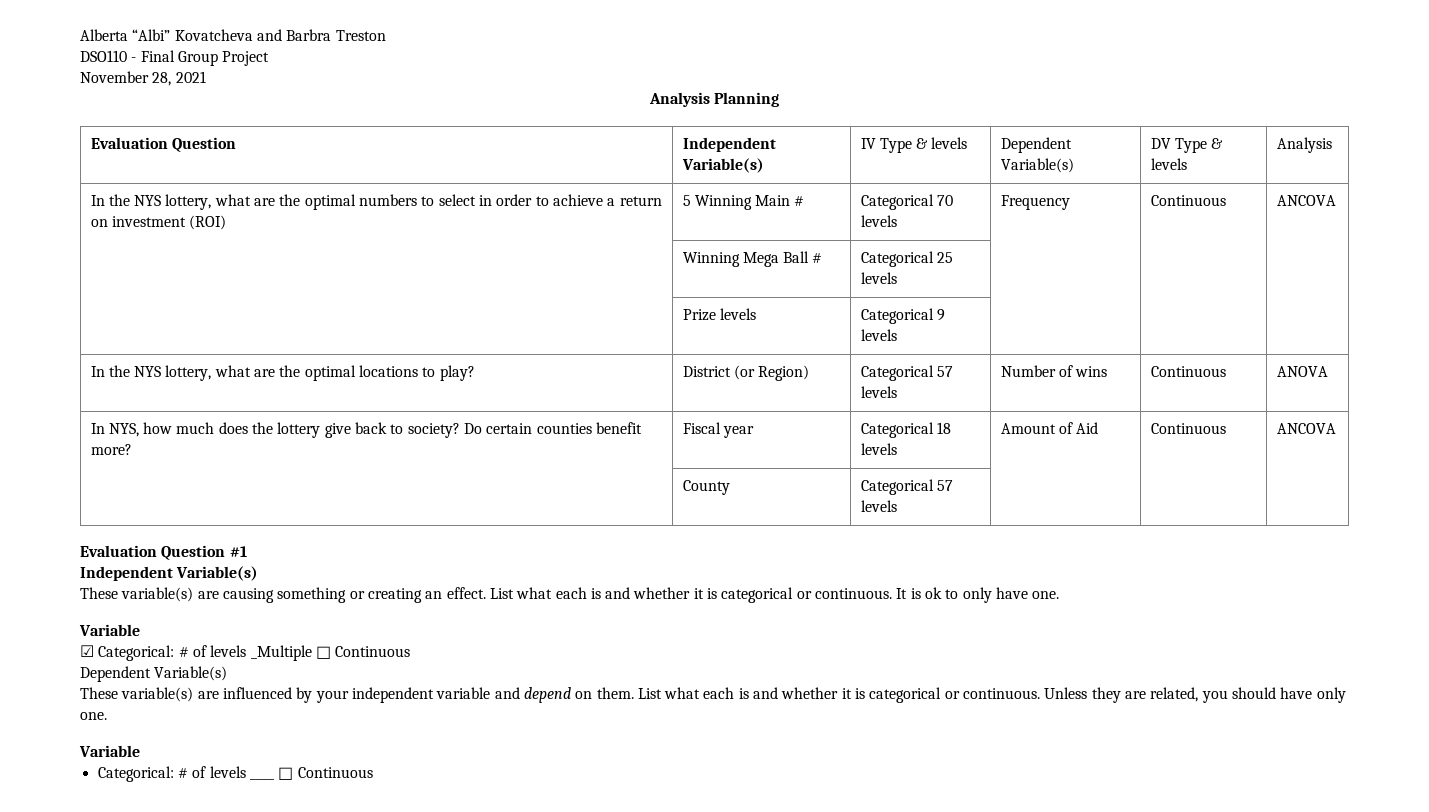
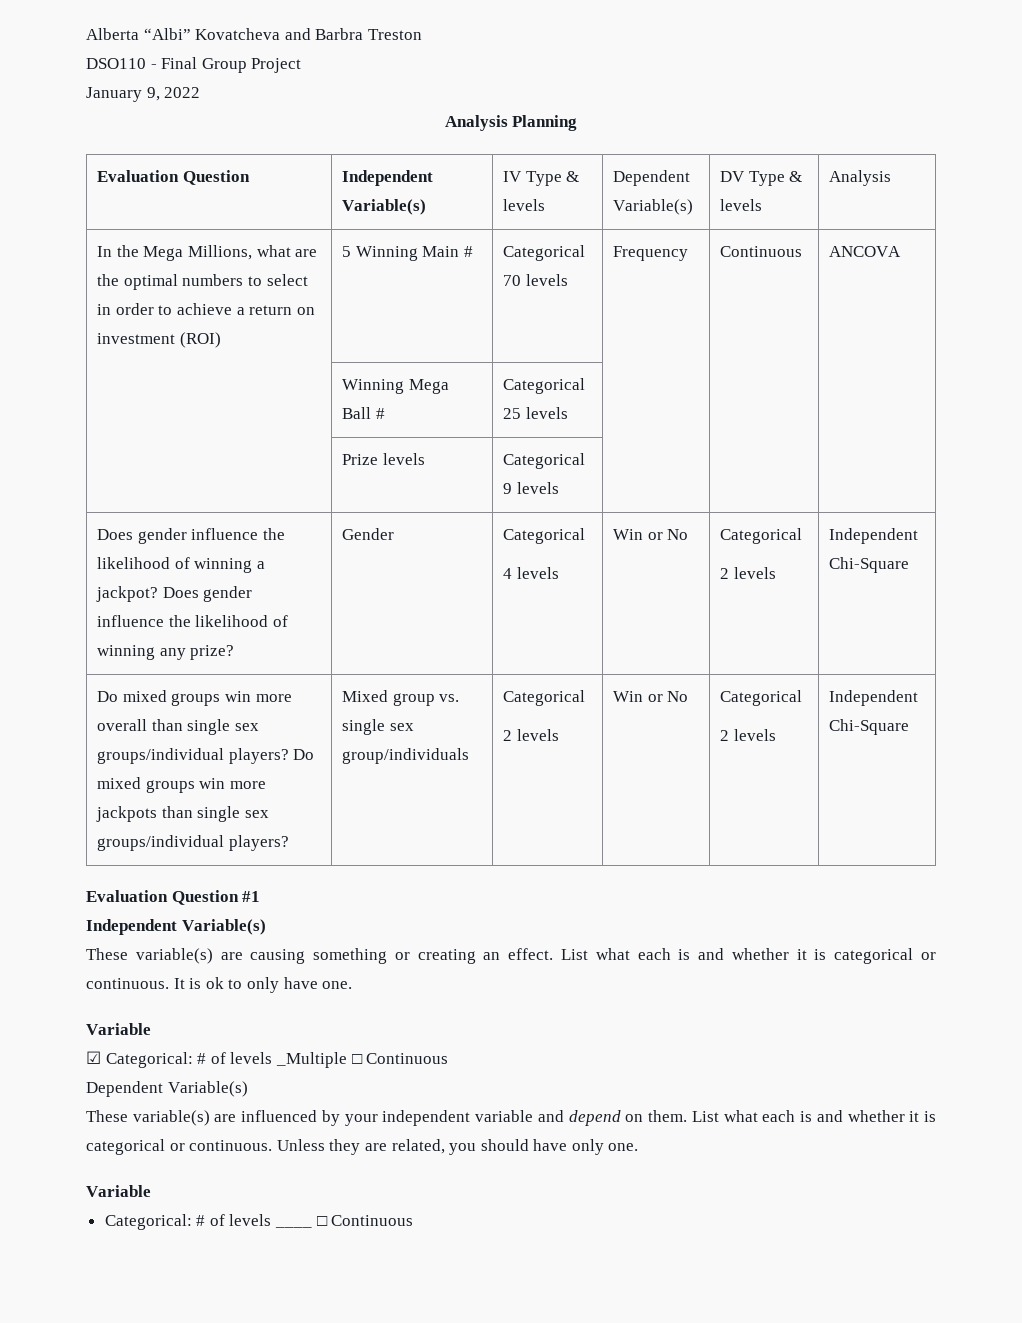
[80,71,206,86] November 28, 2021 -> [86,87,201,102] January 9, 2022
[134,194,212,210] NYS lottery, -> [143,245,253,261] Mega Millions,
[90,365,475,381] [682,365,810,381] [860,365,953,381] [860,386,897,398] [1000,365,1108,377] [1150,366,1226,377] [1276,366,1328,377] [90,422,642,438] [90,444,132,455] [682,422,754,438] [860,422,951,438] [860,443,897,455] [1000,422,1099,434] [1150,423,1226,434] [1276,423,1336,434] [682,480,730,495] [860,479,953,495] [860,500,897,512] In the NYS lottery, what are the optimal locations to play? | District (or Region) | Categorical 57 levels | Number of wins | Continuous | ANOVA // In NYS, how much does the lottery give back to society? Do certain counties benefit more? | Fiscal year | Categorical 18 levels | Amount of Aid | Continuous | ANCOVA // | County | Categorical 57 levels | | | -> [97,528,286,544] [97,557,266,573] [96,586,253,602] [97,615,289,627] [97,645,235,660] [342,528,395,540] [503,528,586,544] [503,567,559,579] [613,529,689,540] [720,528,803,544] [720,567,776,579] [829,528,919,544] [829,557,910,573] [97,690,292,706] [97,719,260,735] [97,748,315,764] [97,777,267,793] [96,806,270,822] [97,835,289,851] [342,690,460,706] [342,719,414,735] [342,748,470,764] [503,690,586,706] [503,729,559,741] [613,691,689,702] [720,690,803,706] [720,729,776,741] [829,690,919,706] [829,719,910,735] Does gender influence the likelihood of winning a jackpot? Does gender influence the likelihood of winning any prize? | Gender | Categorical // 4 levels | Win or No | Categorical // 2 levels | Independent Chi-Square // Do mixed groups win more overall than single sex groups/individual players? Do mixed groups win more jackpots than single sex groups/individual players? | Mixed group vs. single sex group/individuals | Categorical // 2 levels | Win or No | Categorical // 2 levels | Independent Chi-Square

